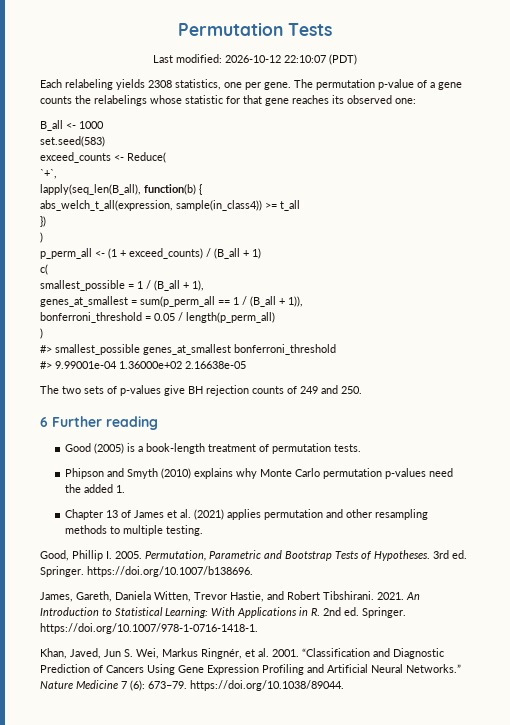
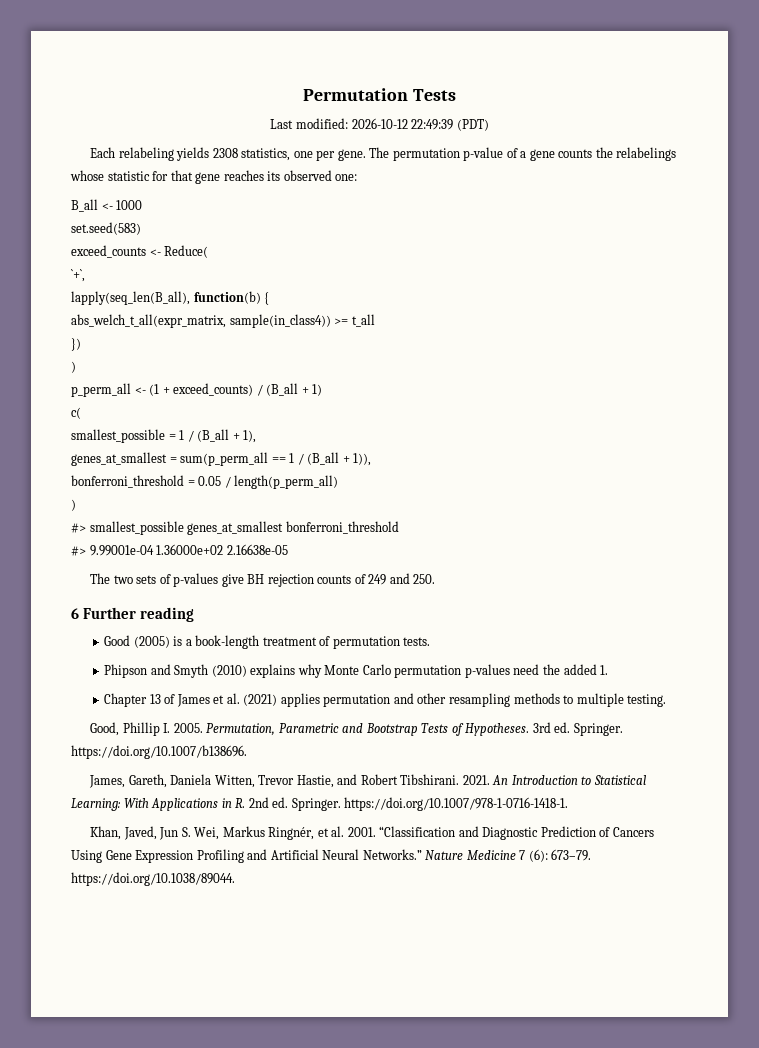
[284,55,326,63] 22:10:07 -> [411,119,454,130] 22:49:39
[40,200,173,211] abs_welch_t_all(expression, -> [71,314,226,328] abs_welch_t_all(expr_matrix,

